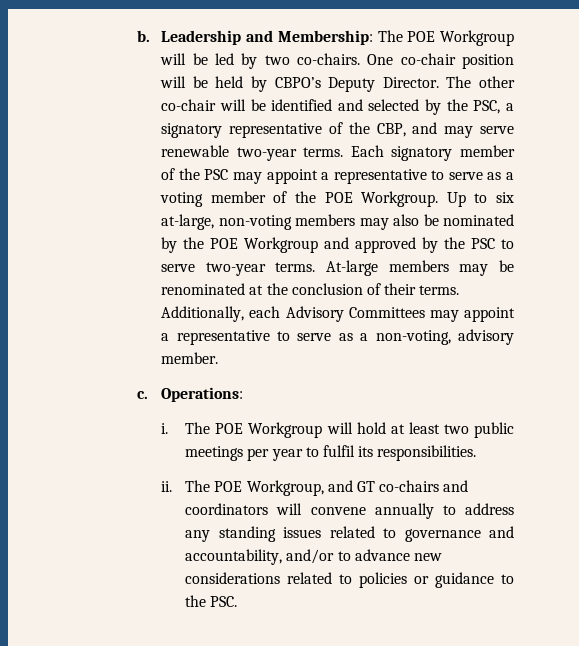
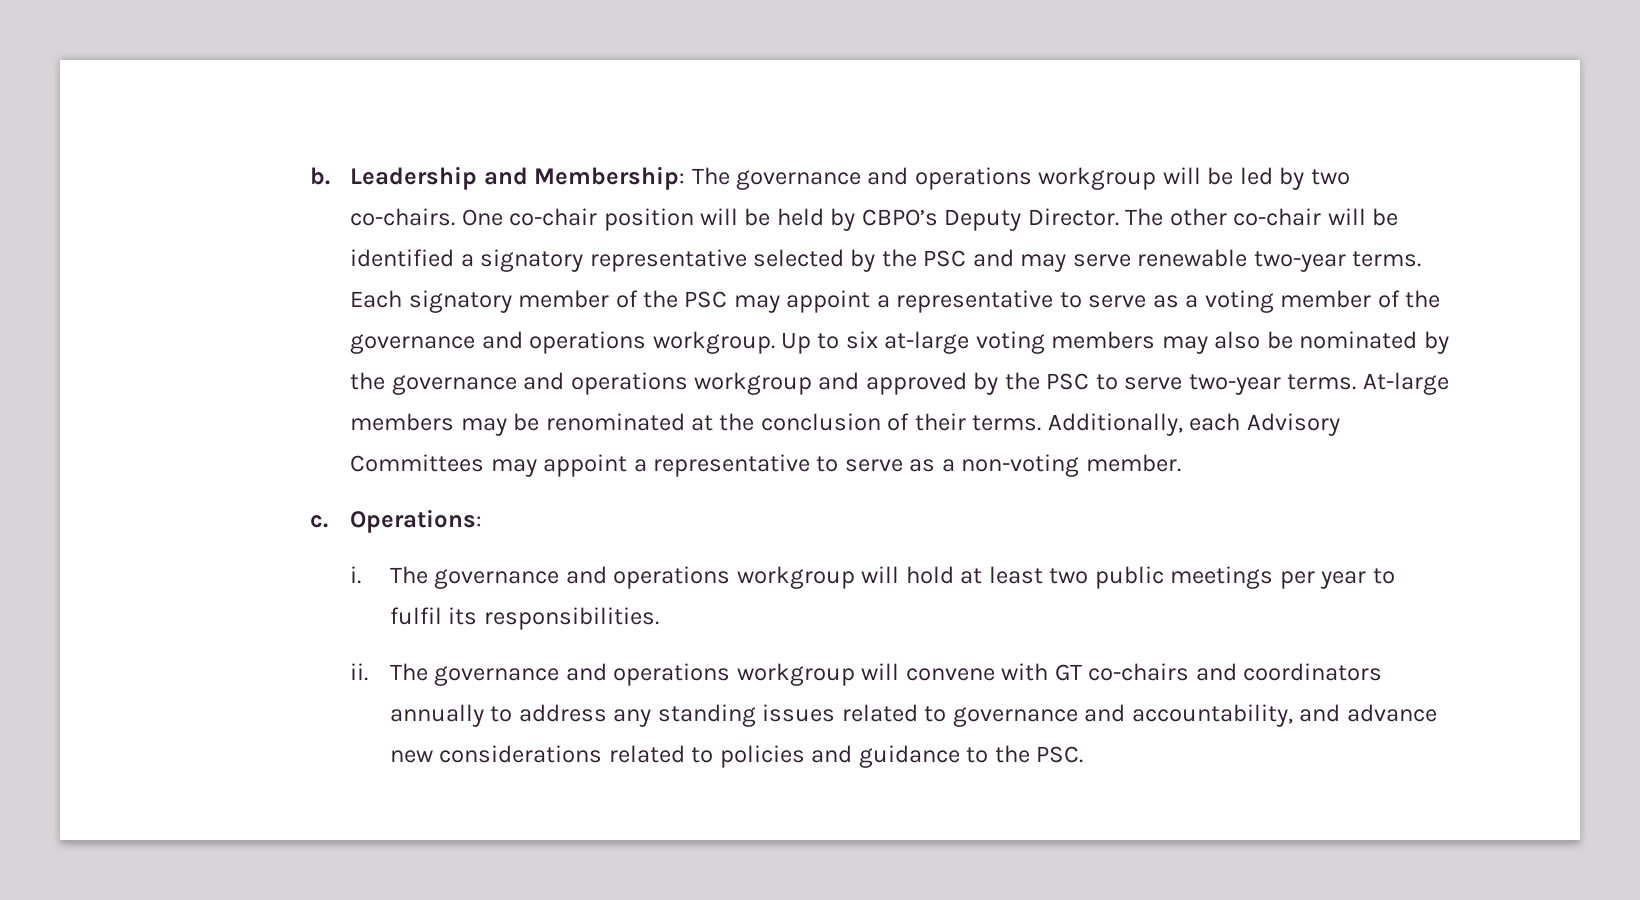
[407,30,514,46] POE Workgroup -> [735,167,1157,190] governance and operations workgroup
[337,99,514,115] [161,122,406,138] and selected by the PSC, a signatory representative of the CBP, -> [460,249,967,272] a signatory representative selected by the PSC
[324,191,439,207] POE Workgroup. -> [350,331,775,354] governance and operations workgroup.
[161,214,292,230] at-large, non-voting -> [884,331,1045,354] at-large voting
[210,237,319,253] POE Workgroup -> [391,372,812,395] governance and operations workgroup
[375,329,514,345] non-voting, advisory -> [961,454,1080,477] non-voting
[215,422,323,438] POE Workgroup -> [434,566,855,589] governance and operations workgroup
[214,480,353,496] POE Workgroup, and -> [434,663,1049,686] governance and operations workgroup will convene with
[276,503,366,515] will convene -> (1383, 672) none
[286,549,351,564] and/or to -> [1299,704,1341,722] and
[414,576,430,584] or -> [811,745,853,763] and

